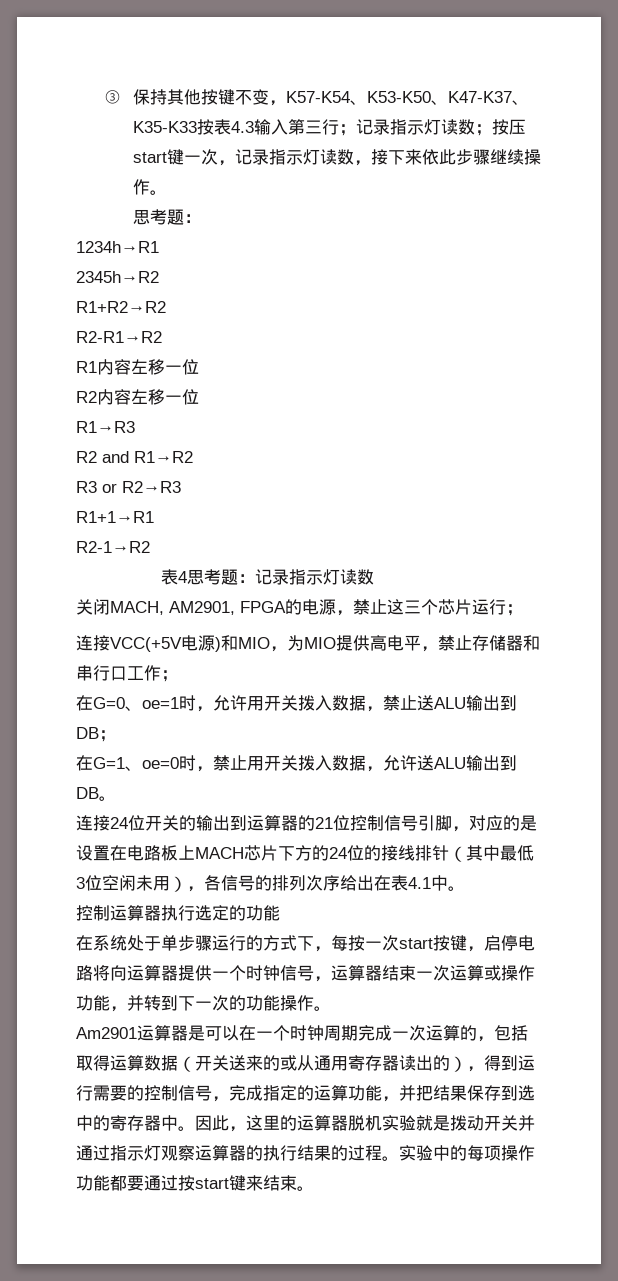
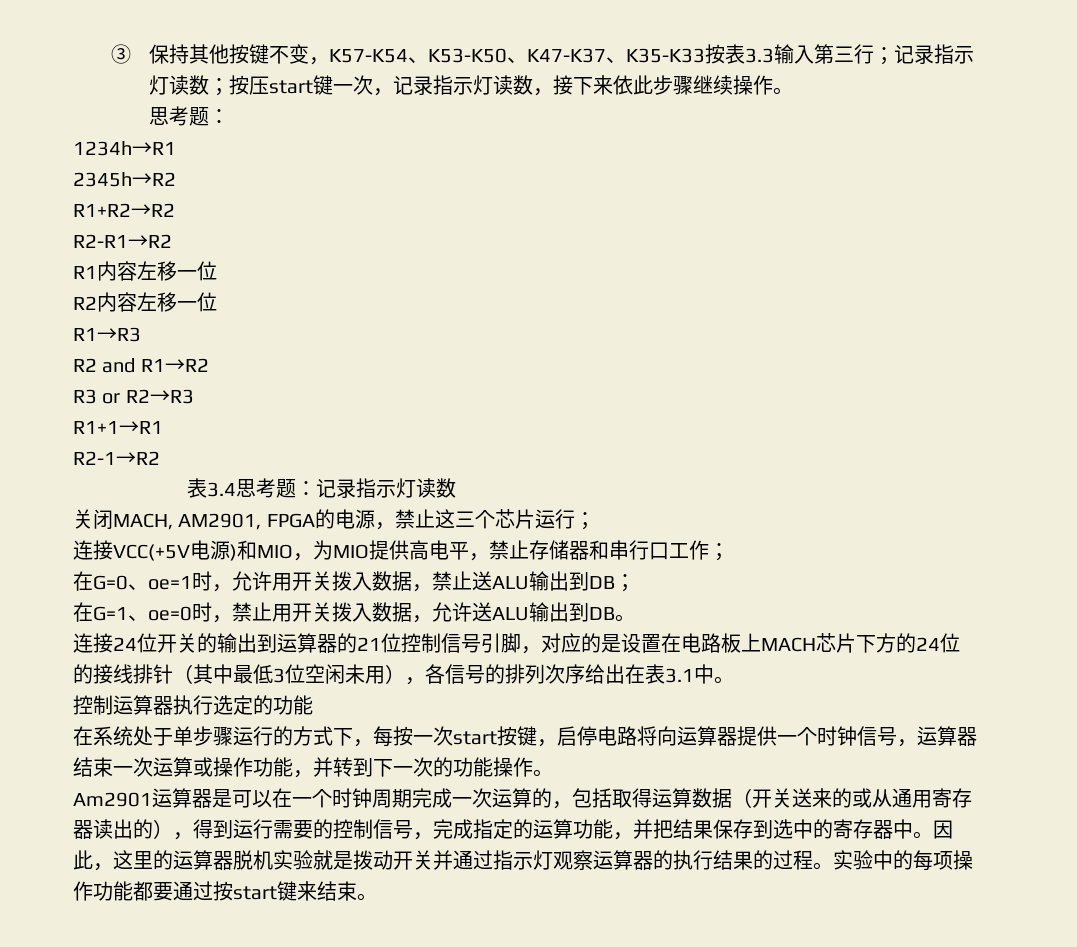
[230,121,254,133] 4.3 -> [745,48,775,63] 3.3
[178,571,188,583] 4 -> [207,482,237,497] 3.4
[408,877,431,889] 4.1 -> [665,668,694,683] 3.1

